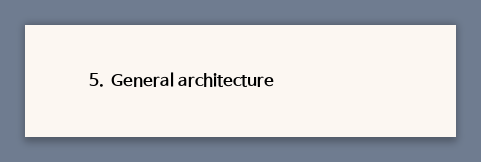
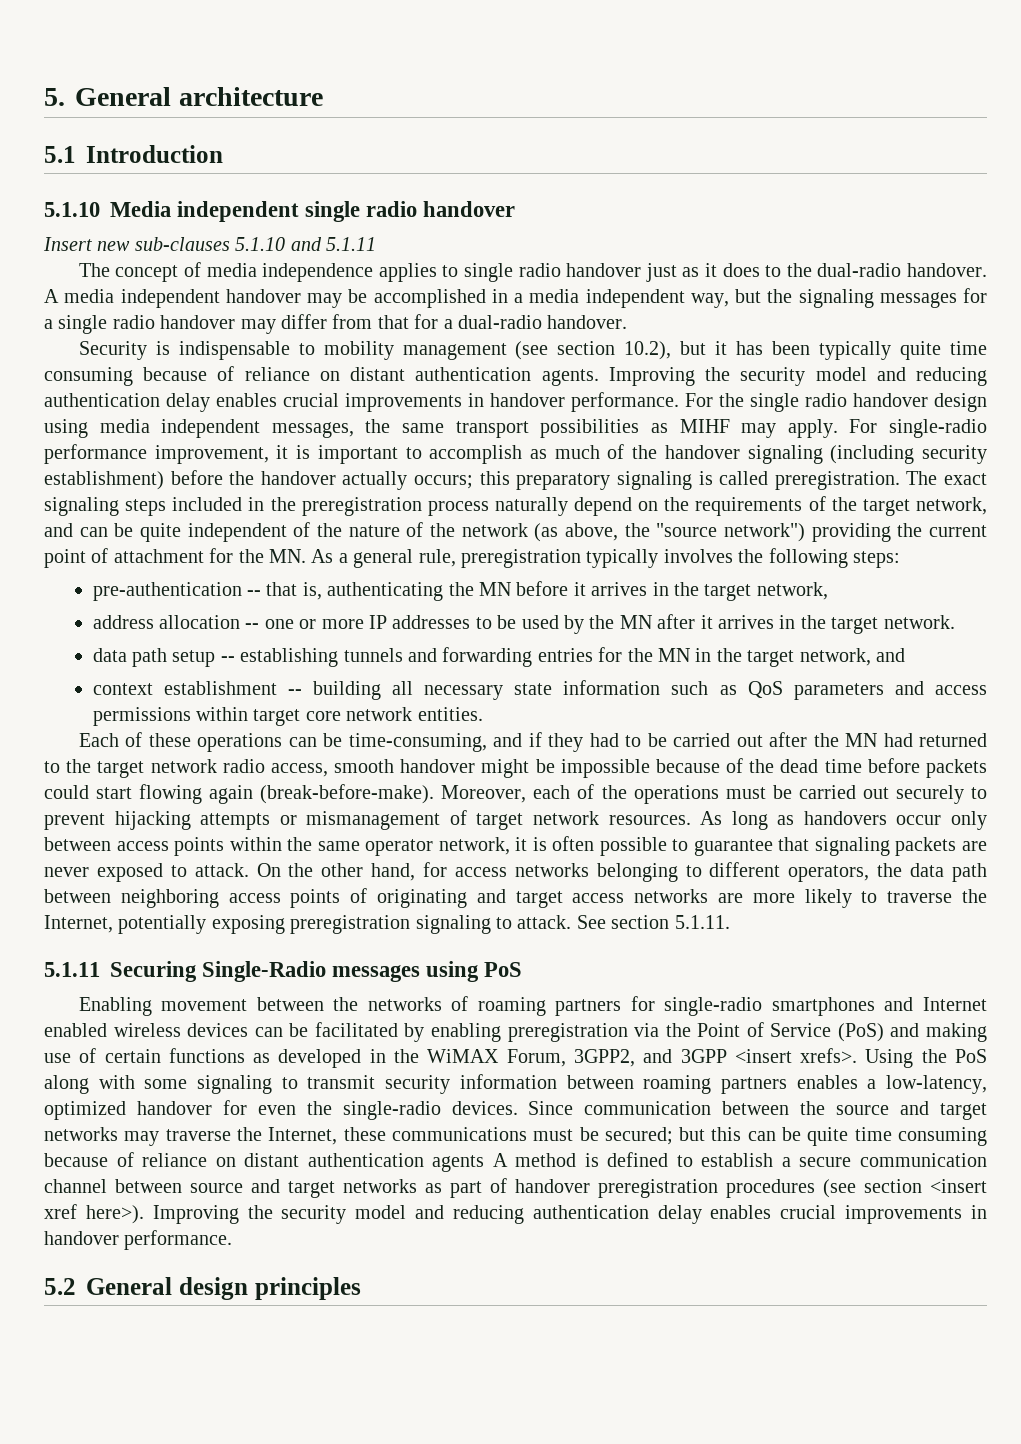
(275, 80) none -> [44,145,223,163] [44,201,516,222] [43,237,376,251] [78,262,987,282] [44,288,987,308] [44,314,628,334] [78,341,988,360] [44,366,988,386] [44,392,987,412] [44,419,988,438] [44,444,987,464] [44,470,987,490] [44,496,987,516] [44,522,987,542] [44,548,900,568] [92,581,828,601] [92,614,955,634] [92,647,906,667] [92,680,988,700] [92,707,483,726] [78,732,987,752] [44,758,987,778] [44,784,988,804] [44,810,987,830] [44,836,987,856] [44,862,987,882] [44,888,987,908] [44,915,730,934] [44,961,523,982] [78,996,988,1016] [44,1022,987,1042] [44,1048,987,1068] [44,1074,988,1094] [44,1100,987,1120] [44,1127,987,1146] [44,1152,987,1172] [44,1178,987,1198] [44,1204,987,1224] [44,1230,233,1250] [44,1277,361,1300] // 5.1 Introduction // 5.1.10 Media independent single radio handover // Insert new sub-clauses 5.1.10 and 5.1.11 // The concept of media independence applies to single radio handover just as it does to the dual-radio handover. A media independent handover may be accomplished in a media independent way, but the signaling messages for a single radio handover may differ from that for a dual-radio handover. // Security is indispensable to mobility management (see section 10.2), but it has been typically quite time consuming because of reliance on distant authentication agents. Improving the security model and reducing authentication delay enables crucial improvements in handover performance. For the single radio handover design using media independent messages, the same transport possibilities as MIHF may apply. For single-radio performance improvement, it is important to accomplish as much of the handover signaling (including security establishment) before the handover actually occurs; this preparatory signaling is called preregistration. The exact signaling steps included in the preregistration process naturally depend on the requirements of the target network, and can be quite independent of the nature of the network (as above, the "source network") providing the current point of attachment for the MN. As a general rule, preregistration typically involves the following steps: // pre-authentication -- that is, authenticating the MN before it arrives in the target network, // address allocation -- one or more IP addresses to be used by the MN after it arrives in the target network. // data path setup -- establishing tunnels and forwarding entries for the MN in the target network, and // context establishment -- building all necessary state information such as QoS parameters and access permissions within target core network entities. // Each of these operations can be time-consuming, and if they had to be carried out after the MN had returned to the target network radio access, smooth handover might be impossible because of the dead time before packets could start flowing again (break-before-make). Moreover, each of the operations must be carried out securely to prevent hijacking attempts or mismanagement of target network resources. As long as handovers occur only between access points within the same operator network, it is often possible to guarantee that signaling packets are never exposed to attack. On the other hand, for access networks belonging to different operators, the data path between neighboring access points of originating and target access networks are more likely to traverse the Internet, potentially exposing preregistration signaling to attack. See section 5.1.11. // 5.1.11 Securing Single-Radio messages using PoS // Enabling movement between the networks of roaming partners for single-radio smartphones and Internet enabled wireless devices can be facilitated by enabling preregistration via the Point of Service (PoS) and making use of certain functions as developed in the WiMAX Forum, 3GPP2, and 3GPP <insert xrefs>. Using the PoS along with some signaling to transmit security information between roaming partners enables a low-latency, optimized handover for even the single-radio devices. Since communication between the source and target networks may traverse the Internet, these communications must be secured; but this can be quite time consuming because of reliance on distant authentication agents A method is defined to establish a secure communication channel between source and target networks as part of handover preregistration procedures (see section <insert xref here>). Improving the security model and reducing authentication delay enables crucial improvements in handover performance. // 5.2 General design principles

